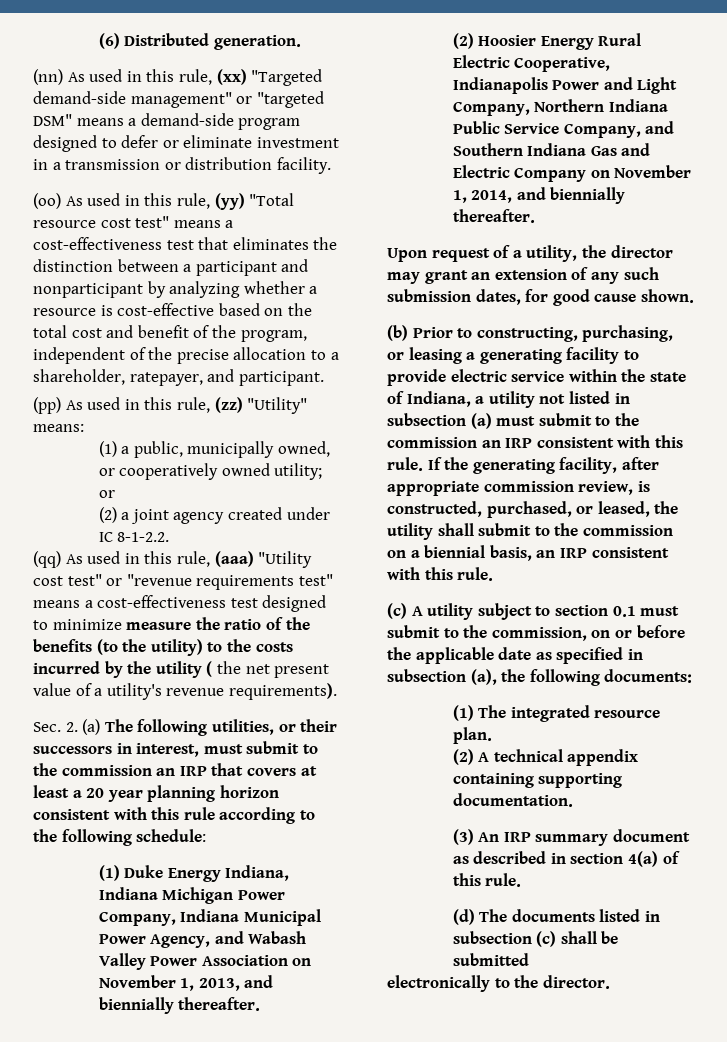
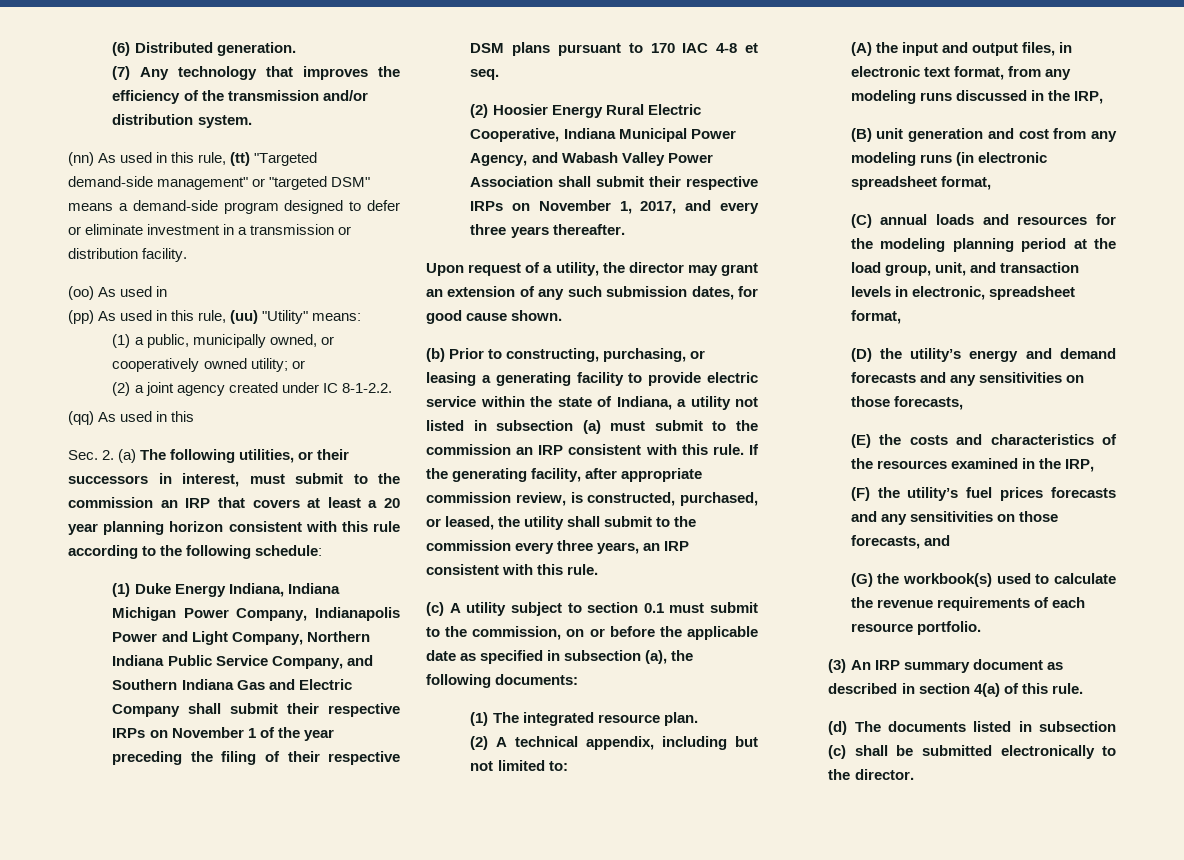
(301, 42) none -> [112,66,401,80] [112,90,368,104] [112,114,252,128] // (7) Any technology that improves the efficiency of the transmission and/or distribution system.
[216,69,247,85] (xx) -> [230,152,251,166] (tt)
[144,193,295,210] [33,216,234,228] [33,237,338,250] [33,259,309,276] [33,281,318,298] [33,303,312,316] [33,325,307,342] [33,347,339,364] [33,369,324,386] this rule, (yy) "Total resource cost test" means a cost-effectiveness test that eliminates the distinction between a participant and nonparticipant by analyzing whether a resource is cost-effective based on the total cost and benefit of the program, independent of the precise allocation to a shareholder, ratepayer, and participant. -> (168, 291) none
[214,397,243,413] (zz) -> [230,310,259,324] (uu)
[176,551,313,568] [33,574,333,590] [33,595,327,612] [33,617,310,630] [33,639,293,656] [33,661,330,678] [33,683,337,700] rule, (aaa) "Utility cost test" or "revenue requirements test" means a cost-effectiveness test designed to minimize measure the ratio of the benefits (to the utility) to the costs incurred by the utility ( the net present value of a utility's revenue requirements). -> (195, 416) none
[180,909,321,926] [98,931,307,948] [98,953,312,970] [98,975,274,991] [98,997,261,1014] [452,33,642,50] [452,55,611,72] Indiana Municipal Power Agency, and Wabash Valley Power Association on November 1, 2013, and biennially thereafter. // (2) Hoosier Energy Rural Electric Cooperative, -> (308, 614) none
[590,165,692,178] [452,187,626,204] on November 1, 2014, and biennially -> [188,703,400,717] [112,727,334,741] [112,751,400,765] [470,42,758,56] [470,69,500,80] [470,104,701,118] [470,128,736,142] [470,152,713,166] [470,176,758,190] [470,200,759,214] [470,224,549,238] shall submit their respective IRPs on November 1 of the year preceding the filing of their respective DSM plans pursuant to 170 IAC 4-8 et seq. // (2) Hoosier Energy Rural Electric Cooperative, Indiana Municipal Power Agency, and Wabash Valley Power Association shall submit their respective IRPs on November 1, 2017, and every three years
[387,545,532,561] on a biennial basis, -> [515,540,640,554] every three years,
[567,749,639,766] [452,773,623,788] [452,793,573,807] appendix containing supporting documentation. -> [586,736,758,750] [470,760,568,771] [850,42,1072,56] [850,66,1071,80] [850,90,1103,104] [850,128,1117,142] [850,152,1047,166] [850,176,991,190] [850,214,1116,228] [850,238,1116,252] [850,262,1079,276] [850,286,1075,300] [850,310,901,324] [850,348,1116,362] [850,372,1084,386] [850,396,963,410] [850,434,1117,448] [850,458,1094,472] [850,487,1116,501] [850,511,1058,525] [850,535,950,549] [850,573,1116,587] [850,597,1085,611] [850,621,981,635] appendix, including but not limited to: // (A) the input and output files, in electronic text format, from any modeling runs discussed in the IRP, // (B) unit generation and cost from any modeling runs (in electronic spreadsheet format, // (C) annual loads and resources for the modeling planning period at the load group, unit, and transaction levels in electronic, spreadsheet format, // (D) the utility’s energy and demand forecasts and any sensitivities on those forecasts, // (E) the costs and characteristics of the resources examined in the IRP, // (F) the utility’s fuel prices forecasts and any sensitivities on those forecasts, and // (G) the workbook(s) used to calculate the revenue requirements of each resource portfolio.
(529, 959) // -> (992, 750) none

